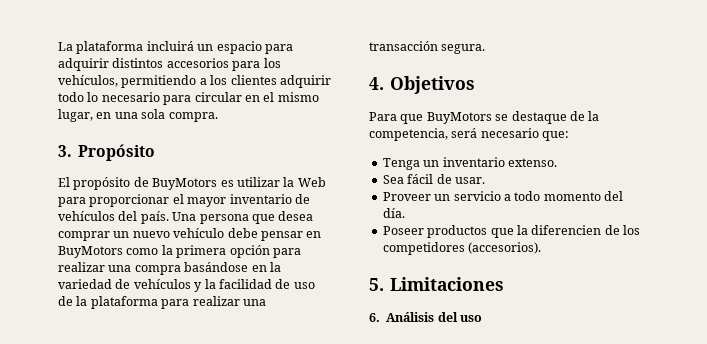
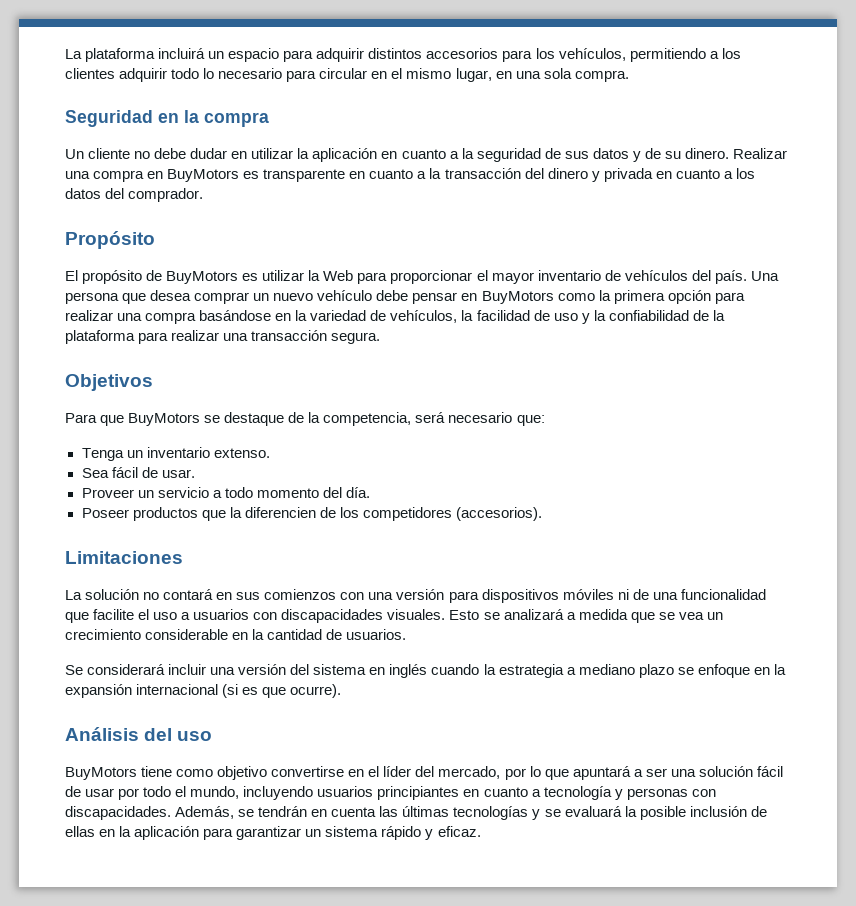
[58,145,72,157] 3. -> [65,110,269,127] [65,148,788,162] [65,168,755,182] [65,188,204,202] Seguridad en la compra // Un cliente no debe dudar en utilizar la aplicación en cuanto a la seguridad de sus datos y de su dinero. Realizar una compra en BuyMotors es transparente en cuanto a la transacción del dinero y privada en cuanto a los datos del comprador. //
[133,279,203,292] vehículos y -> [390,310,458,323] vehículos,
(315, 285) none -> [581,310,689,324] y la confiabilidad
[369,77,384,90] 4. -> (381, 338) none
[369,278,384,291] 5. -> (542, 514) none
[369,312,482,322] 6. Análisis del uso -> [65,589,766,603] [65,609,723,623] [65,629,407,640] [65,664,786,678] [65,684,342,698] [65,727,213,741] [65,766,783,780] [65,786,716,800] [65,806,767,820] [65,826,481,840] La solución no contará en sus comienzos con una versión para dispositivos móviles ni de una funcionalidad que facilite el uso a usuarios con discapacidades visuales. Esto se analizará a medida que se vea un crecimiento considerable en la cantidad de usuarios. // Se considerará incluir una versión del sistema en inglés cuando la estrategia a mediano plazo se enfoque en la expansión internacional (si es que ocurre). // Análisis del uso // BuyMotors tiene como objetivo convertirse en el líder del mercado, por lo que apuntará a ser una solución fácil de usar por todo el mundo, incluyendo usuarios principiantes en cuanto a tecnología y personas con discapacidades. Además, se tendrán en cuenta las últimas tecnologías y se evaluará la posible inclusión de ellas en la aplicación para garantizar un sistema rápido y eficaz.

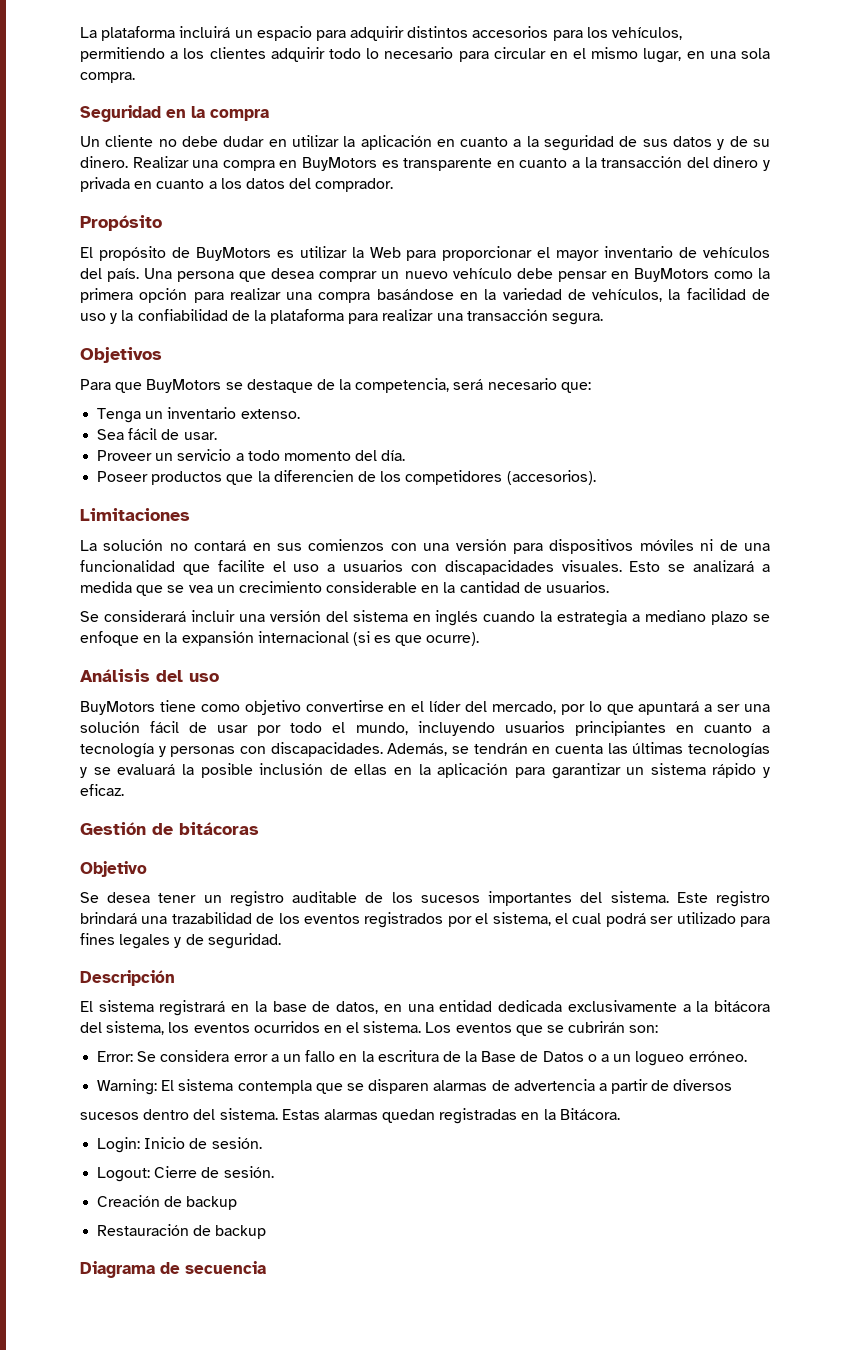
(481, 831) none -> [80,822,259,835] [80,861,147,877] [80,891,771,907] [80,912,770,928] [80,933,281,949] [80,970,175,986] [80,1000,771,1016] [80,1021,659,1036] [97,1050,747,1066] [97,1079,733,1095] [80,1108,620,1124] [97,1137,262,1153] [97,1166,274,1182] [97,1195,238,1210] [97,1224,267,1239] [80,1261,266,1278] // Gestión de bitácoras // Objetivo // Se desea tener un registro auditable de los sucesos importantes del sistema. Este registro brindará una trazabilidad de los eventos registrados por el sistema, el cual podrá ser utilizado para fines legales y de seguridad. // Descripción // El sistema registrará en la base de datos, en una entidad dedicada exclusivamente a la bitácora del sistema, los eventos ocurridos en el sistema. Los eventos que se cubrirán son: // Error: Se considera error a un fallo en la escritura de la Base de Datos o a un logueo erróneo. // Warning: El sistema contempla que se disparen alarmas de advertencia a partir de diversos // sucesos dentro del sistema. Estas alarmas quedan registradas en la Bitácora. // Login: Inicio de sesión. // Logout: Cierre de sesión. // Creación de backup // Restauración de backup // Diagrama de secuencia

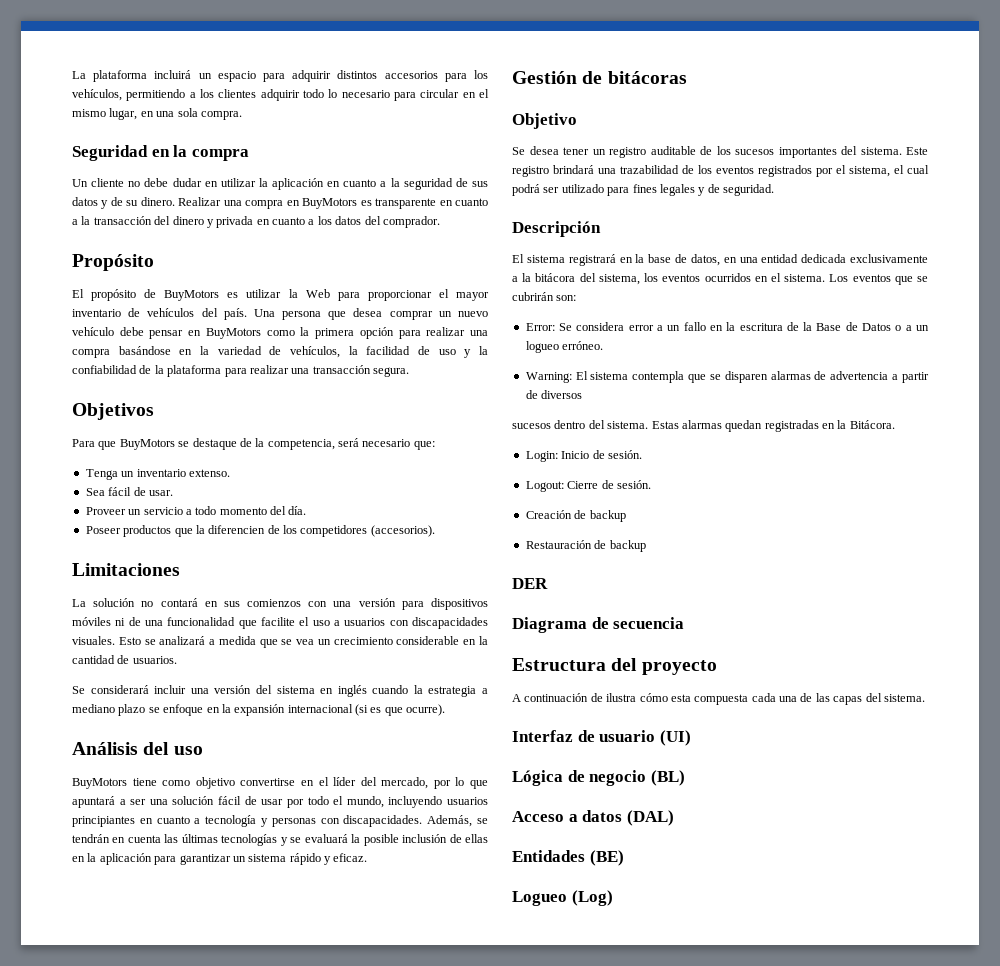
(267, 1232) none -> [512,578,548,589] // DER
(266, 1267) none -> [512,658,717,675] [512,693,925,705] [512,730,691,746] [512,770,685,786] [512,810,674,826] [512,850,624,866] [512,890,613,906] // Estructura del proyecto // A continuación de ilustra cómo esta compuesta cada una de las capas del sistema. // Interfaz de usuario (UI) // Lógica de negocio (BL) // Acceso a datos (DAL) // Entidades (BE) // Logueo (Log)

